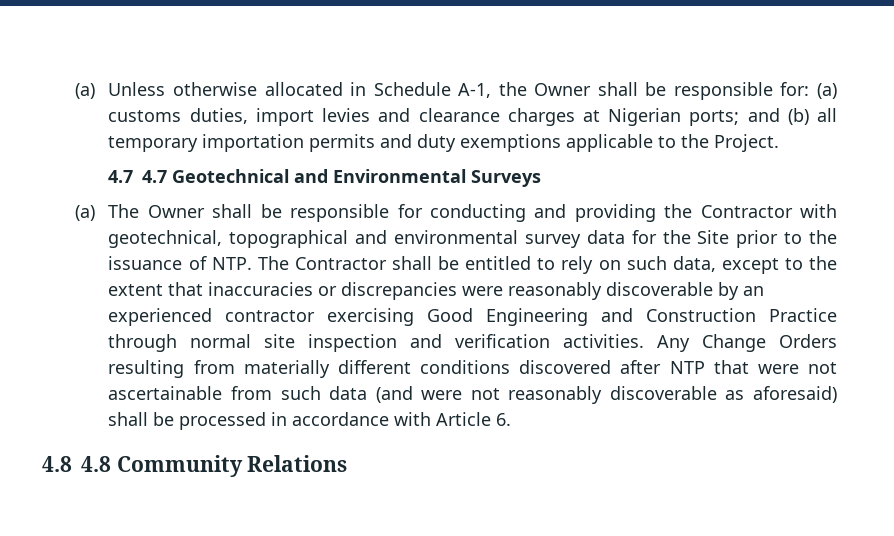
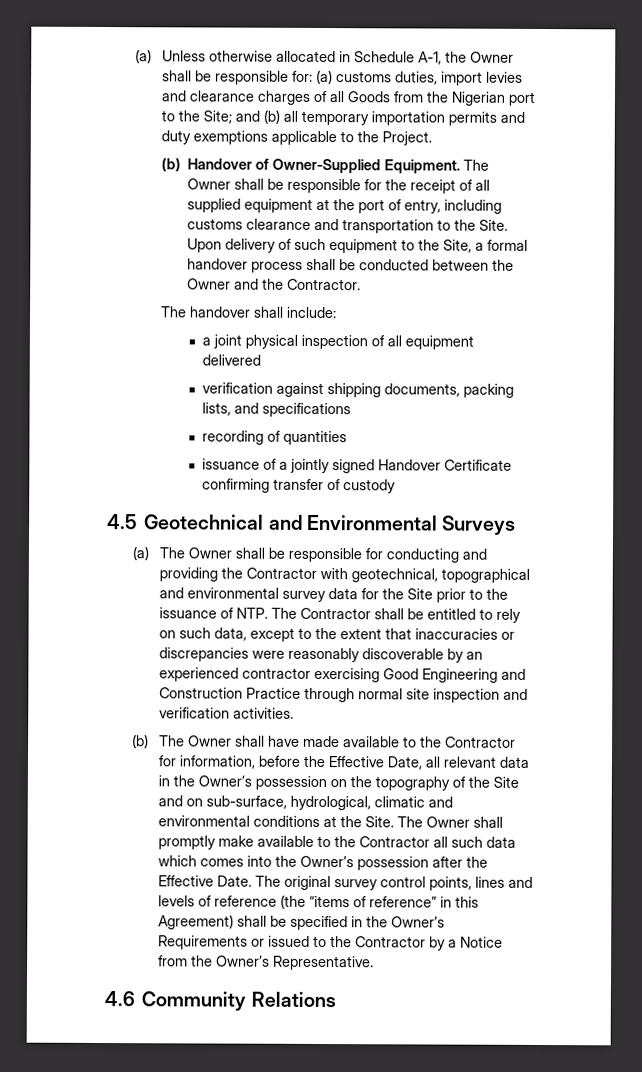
[582,108,740,126] at Nigerian ports; -> [312,90,536,106] [160,110,232,124] of all Goods from the Nigerian port to the Site;
[108,170,168,183] 4.7 4.7 -> [160,157,490,174] [187,178,491,194] [187,198,503,214] [187,218,509,234] [187,238,529,254] [187,258,515,273] [187,278,362,291] [159,306,337,319] [201,334,474,350] [201,354,261,366] [201,382,514,398] [201,402,351,418] [201,430,347,446] [201,458,512,474] [201,478,396,494] [107,514,138,530] (b) Handover of Owner-Supplied Equipment. The Owner shall be responsible for the receipt of all supplied equipment at the port of entry, including customs clearance and transportation to the Site. Upon delivery of such equipment to the Site, a formal handover process shall be conducted between the Owner and the Contractor. // The handover shall include: // a joint physical inspection of all equipment delivered // verification against shipping documents, packing lists, and specifications // recording of quantities // issuance of a jointly signed Handover Certificate confirming transfer of custody // 4.5
[657,334,837,352] [108,360,838,378] [108,386,837,404] [108,412,512,430] [42,456,111,472] Any Change Orders resulting from materially different conditions discovered after NTP that were not ascertainable from such data (and were not reasonably discoverable as aforesaid) shall be processed in accordance with Article 6. // 4.8 4.8 -> [132,734,516,749] [157,755,529,770] [157,775,519,791] [157,795,453,811] [157,815,503,828] [157,835,516,850] [157,855,488,871] [157,875,533,891] [157,894,479,909] [157,914,445,931] [157,935,503,951] [157,955,374,971] [104,991,135,1007] // (b) The Owner shall have made available to the Contractor for information, before the Effective Date, all relevant data in the Owner’s possession on the topography of the Site and on sub-surface, hydrological, climatic and environmental conditions at the Site. The Owner shall promptly make available to the Contractor all such data which comes into the Owner’s possession after the Effective Date. The original survey control points, lines and levels of reference (the “items of reference” in this Agreement) shall be specified in the Owner’s Requirements or issued to the Contractor by a Notice from the Owner’s Representative. // 4.6

